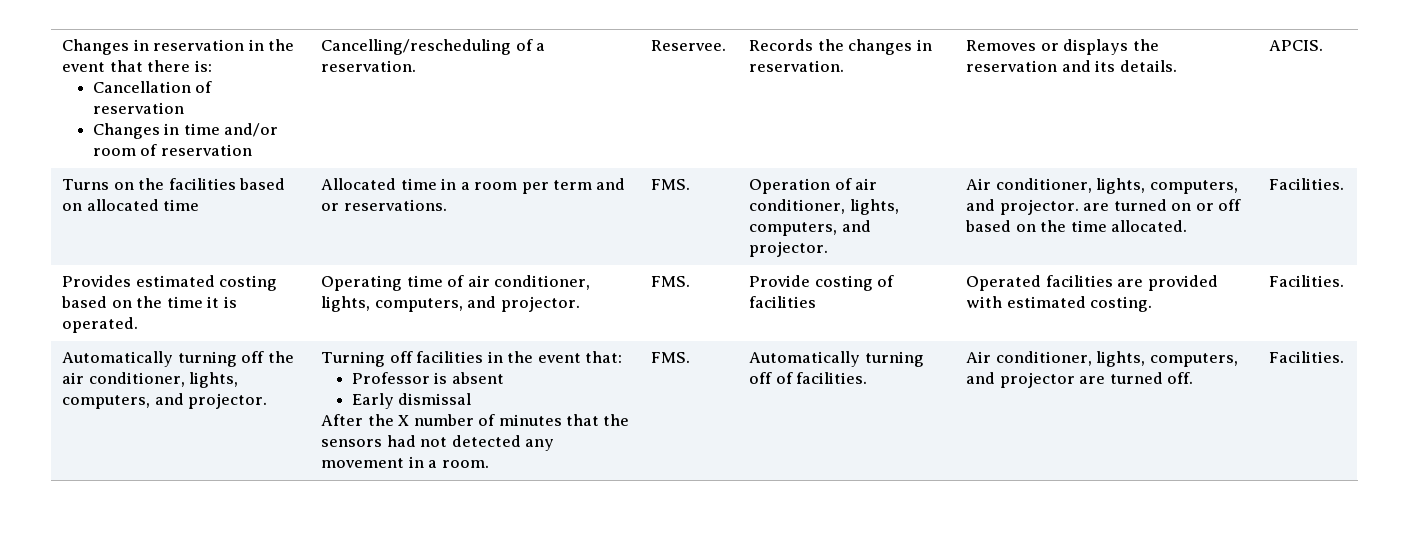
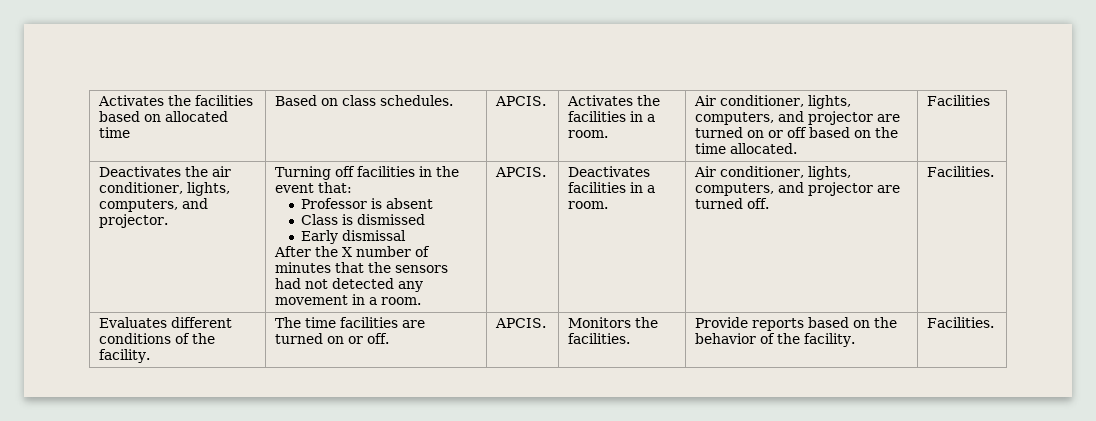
[62,39,295,55] [62,60,212,72] [92,81,213,93] [92,102,184,114] [92,123,279,139] [92,144,252,156] [321,39,546,55] [321,60,417,72] [651,40,727,51] [749,39,932,55] [749,60,845,72] [966,39,1159,55] [966,60,1177,72] [1269,40,1324,51] [62,179,134,190] Changes in reservation in the event that there is: // Cancellation of reservation // Changes in time and/or room of reservation | Cancelling/rescheduling of a reservation. | Reservee. | Records the changes in reservation. | Removes or displays the reservation and its details. | APCIS. // Turns on -> [98,95,165,106] Activates
[321,178,626,194] [321,199,447,211] [651,179,691,190] [749,178,878,194] [749,199,899,215] [749,220,871,236] [749,241,829,257] [966,178,1238,194] [966,199,1079,215] Allocated time in a room per term and or reservations. | FMS. | Operation of air conditioner, lights, computers, and projector. | Air conditioner, lights, computers, and projector. -> [275,95,454,106] [495,96,547,106] [567,95,661,106] [568,111,656,122] [568,130,609,138] [694,95,852,109] [695,111,874,125] Based on class schedules. | APCIS. | Activates the facilities in a room. | Air conditioner, lights, computers, and projector
[1269,178,1345,190] [62,275,278,291] [61,296,237,308] [62,317,139,333] [321,275,591,291] [321,296,580,312] [651,276,691,287] [749,275,895,291] [749,296,817,308] [966,275,1218,291] [966,296,1153,312] [1269,275,1345,287] [62,351,265,367] Facilities. // Provides estimated costing based on the time it is operated. | Operating time of air conditioner, lights, computers, and projector. | FMS. | Provide costing of facilities | Operated facilities are provided with estimated costing. | Facilities. // Automatically turning off -> [927,95,991,106] [99,166,182,177] Facilities // Deactivates
(504, 378) none -> [301,214,426,225] // Class is dismissed
[651,352,691,363] [749,351,924,367] [749,372,868,384] FMS. | Automatically turning off of facilities. -> [495,167,547,177] [568,166,651,177] [568,182,656,193] [568,201,609,209] APCIS. | Deactivates facilities in a room.
(1345, 357) none -> [99,317,233,328] [99,333,216,344] [99,349,151,363] [275,317,426,328] [275,333,390,344] [495,318,547,328] [568,317,659,328] [568,333,631,344] [695,317,898,331] [695,333,856,347] [927,317,995,328] // Evaluates different conditions of the facility. | The time facilities are turned on or off. | APCIS. | Monitors the facilities. | Provide reports based on the behavior of the facility. | Facilities.

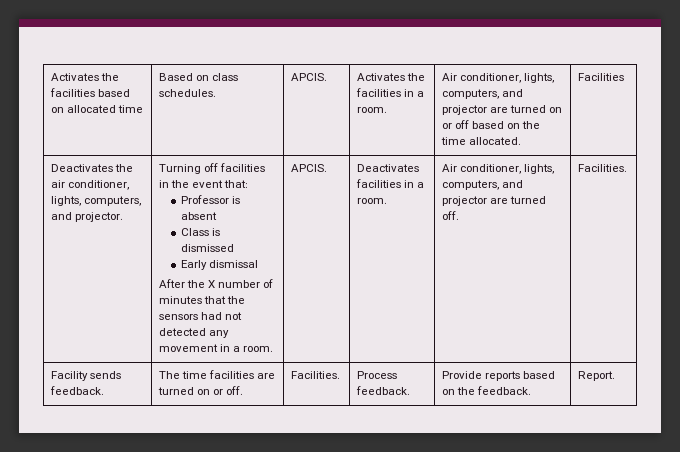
[99,317,233,328] [99,333,216,344] [99,349,151,363] Evaluates different conditions of the facility. -> [50,371,122,381] [49,386,104,395] Facility sends feedback.
[495,318,547,328] [568,317,659,328] [568,333,631,344] APCIS. | Monitors the facilities. -> [290,371,340,379] [356,371,397,379] [355,386,410,395] Facilities. | Process feedback.
[695,333,856,347] [927,317,995,328] behavior of the facility. | Facilities. -> [477,386,532,395] [577,371,615,381] feedback. | Report.

